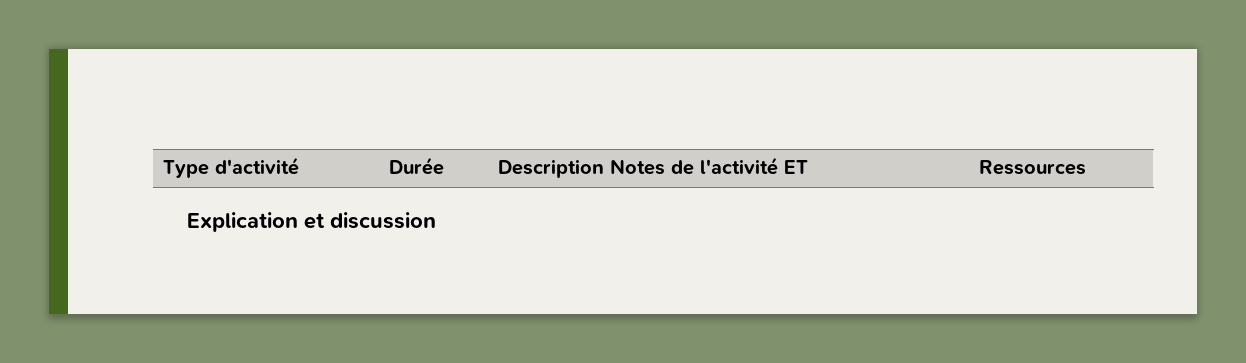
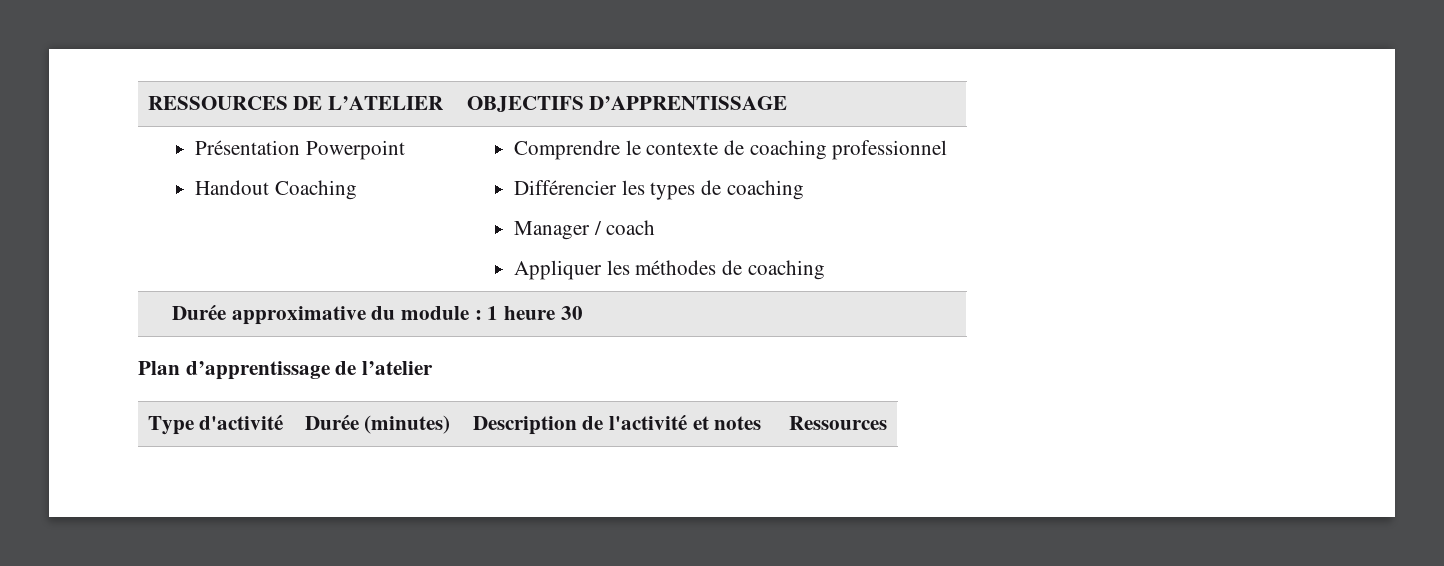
(162, 169) none -> [147,96,445,110] [466,96,788,112] [194,140,405,160] [194,180,357,200] [513,140,948,160] [513,180,804,200] [513,220,656,240] [513,260,825,280] [171,304,583,325] [138,361,434,380] RESSOURCES DE L’ATELIER | OBJECTIFS D’APPRENTISSAGE // Présentation Powerpoint // Handout Coaching | Comprendre le contexte de coaching professionnel // Différencier les types de coaching // Manager / coach // Appliquer les méthodes de coaching // Durée approximative du module : 1 heure 30 // Plan d’apprentissage de l’atelier //
(444, 166) none -> [364,415,451,434] (minutes)
[609,159,665,175] Notes -> (577, 425) none
[783,160,808,174] ET -> [692,416,762,430] et notes
[186,212,436,232] // Explication et discussion -> (887, 423) none

